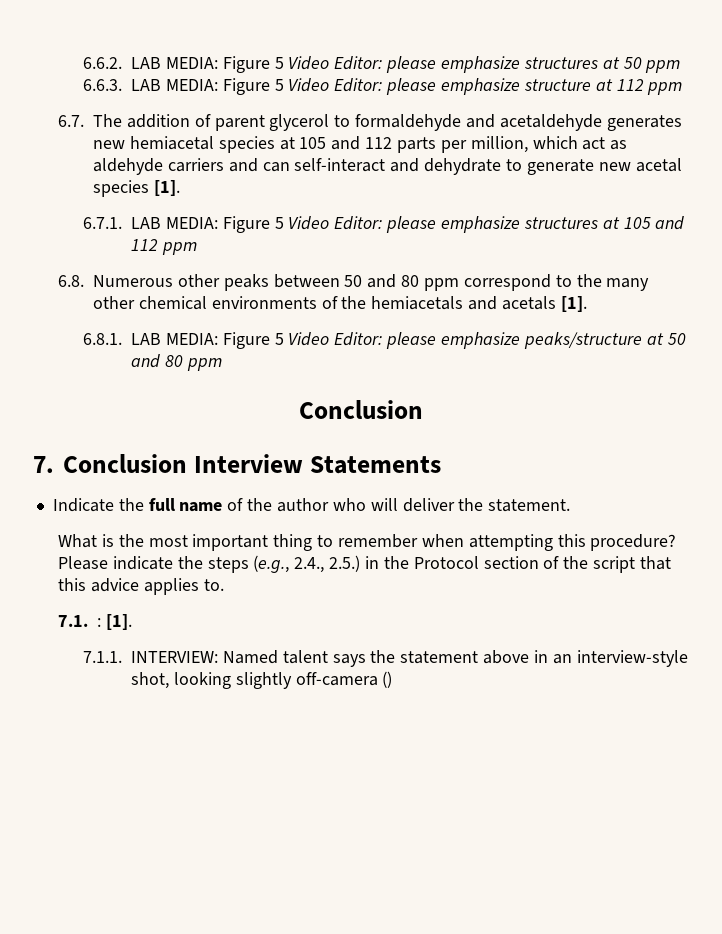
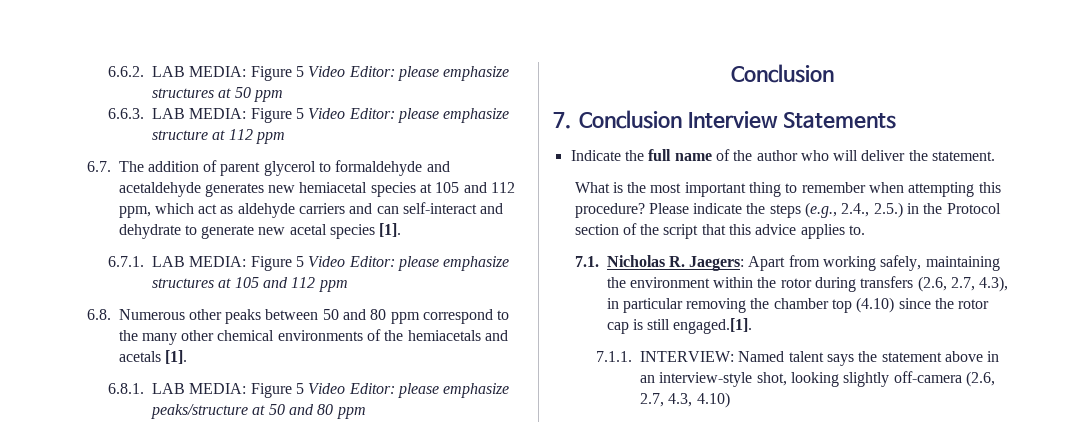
[396,136,528,153] parts per million, -> [118,206,151,218] ppm,
[96,614,132,630] : [1]. -> [606,255,1000,271] [606,276,1009,292] [606,297,990,313] [606,318,753,334] Nicholas R. Jaegers: Apart from working safely, maintaining the environment within the rotor during transfers (2.6, 2.7, 4.3), in particular removing the chamber top (4.10) since the rotor cap is still engaged.[1].
[382,671,393,688] () -> [965,371,995,387] [640,392,730,408] (2.6, 2.7, 4.3, 4.10)

